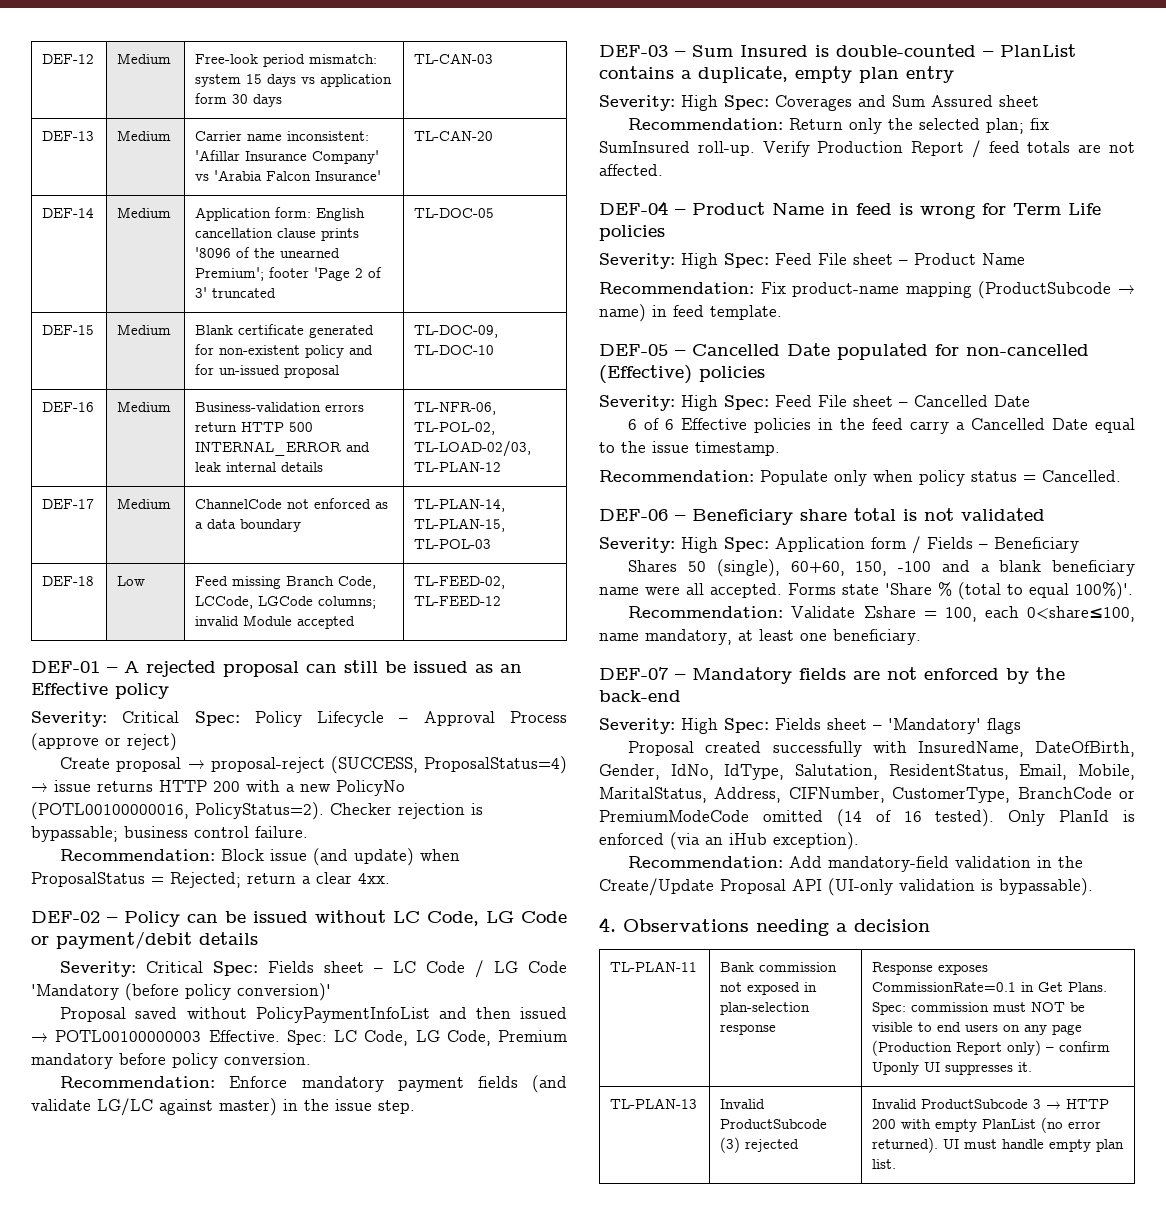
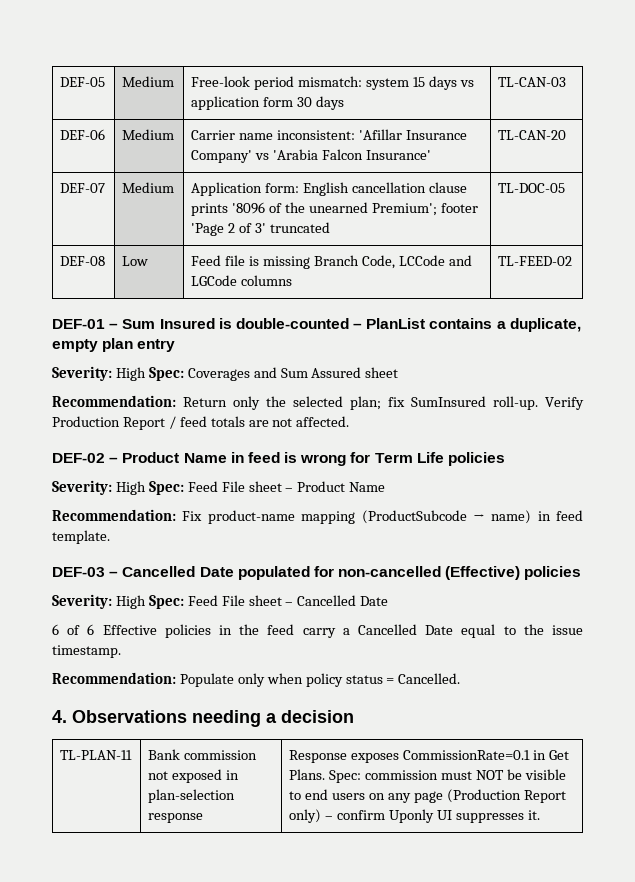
[42,54,95,64] DEF-12 -> [60,77,106,87] DEF-05
[42,131,95,141] DEF-13 -> [60,129,106,140] DEF-06
[42,208,95,218] DEF-14 -> [60,183,106,193] DEF-07
[42,325,95,335] [117,324,172,335] [195,324,375,338] [195,344,374,358] [195,364,340,378] [414,325,499,338] [414,345,495,355] [42,402,95,412] [117,401,172,412] [195,402,365,412] [195,422,314,432] [195,441,371,456] [195,462,324,472] [414,402,497,415] [414,422,496,435] [414,440,532,457] [414,461,502,472] [42,499,95,509] [117,498,172,509] [195,498,389,509] [195,519,302,532] [414,498,506,512] [414,518,506,532] [414,539,492,549] [42,576,95,586] DEF-15 | Medium | Blank certificate generated for non-existent policy and for un-issued proposal | TL-DOC-09, TL-DOC-10 // DEF-16 | Medium | Business-validation errors return HTTP 500 INTERNAL_ERROR and leak internal details | TL-NFR-06, TL-POL-02, TL-LOAD-02/03, TL-PLAN-12 // DEF-17 | Medium | ChannelCode not enforced as a data boundary | TL-PLAN-14, TL-PLAN-15, TL-POL-03 // DEF-18 -> [60,256,106,266] DEF-08
(229, 581) none -> [225,255,260,266] file is
[195,596,377,609] [195,615,356,629] [414,576,506,589] [414,596,502,606] [31,660,522,677] [31,682,169,699] [31,711,567,727] [31,733,177,751] [60,756,567,774] [31,780,405,796] [31,802,483,820] [31,826,308,842] [60,848,461,866] [31,872,390,888] [31,910,567,927] [31,931,258,949] [60,960,567,978] [31,983,331,1001] [60,1007,567,1023] [31,1030,567,1046] [31,1053,311,1069] [60,1075,568,1093] [31,1098,415,1116] [599,45,668,57] LCCode, LGCode columns; invalid Module accepted | TL-FEED-02, TL-FEED-12 // DEF-01 – A rejected proposal can still be issued as an Effective policy // Severity: Critical Spec: Policy Lifecycle – Approval Process (approve or reject) // Create proposal → proposal-reject (SUCCESS, ProposalStatus=4) → issue returns HTTP 200 with a new PolicyNo (POTL00100000016, PolicyStatus=2). Checker rejection is bypassable; business control failure. // Recommendation: Block issue (and update) when ProposalStatus = Rejected; return a clear 4xx. // DEF-02 – Policy can be issued without LC Code, LG Code or payment/debit details // Severity: Critical Spec: Fields sheet – LC Code / LG Code 'Mandatory (before policy conversion)' // Proposal saved without PolicyPaymentInfoList and then issued → POTL00100000003 Effective. Spec: LC Code, LG Code, Premium mandatory before policy conversion. // Recommendation: Enforce mandatory payment fields (and validate LG/LC against master) in the issue step. // DEF-03 -> [398,255,472,266] [191,275,293,286] [498,256,573,266] [52,319,105,329] LCCode and LGCode columns | TL-FEED-02 // DEF-01
[599,201,668,215] DEF-04 -> [52,453,105,463] DEF-02
[599,344,668,356] DEF-05 -> [52,567,105,577] DEF-03
[599,508,1045,525] [599,536,1079,554] [628,559,1135,577] [599,582,1133,600] [628,606,1135,622] [599,629,921,645] [599,667,1065,684] [599,690,681,702] [599,718,1021,734] [628,741,1135,757] [599,764,1135,780] [599,787,1135,803] [599,809,1135,827] [599,832,859,850] [628,856,1084,872] [599,878,1093,896] // DEF-06 – Beneficiary share total is not validated // Severity: High Spec: Application form / Fields – Beneficiary // Shares 50 (single), 60+60, 150, -100 and a blank beneficiary name were all accepted. Forms state 'Share % (total to equal 100%)'. // Recommendation: Validate Σshare = 100, each 0<share≤100, name mandatory, at least one beneficiary. // DEF-07 – Mandatory fields are not enforced by the back-end // Severity: High Spec: Fields sheet – 'Mandatory' flags // Proposal created successfully with InsuredName, DateOfBirth, Gender, IdNo, IdType, Salutation, ResidentStatus, Email, Mobile, MaritalStatus, Address, CIFNumber, CustomerType, BranchCode or PremiumModeCode omitted (14 of 16 tested). Only PlanId is enforced (via an iHub exception). // Recommendation: Add mandatory-field validation in the Create/Update Proposal API (UI-only validation is bypassable). -> (461, 678) none
[610,1098,698,1109] [720,1099,766,1109] [720,1119,828,1129] [720,1137,800,1153] [872,1099,1110,1109] [872,1117,1102,1133] [872,1137,1125,1153] [872,1159,897,1169] // TL-PLAN-13 | Invalid ProductSubcode (3) rejected | Invalid ProductSubcode 3 → HTTP 200 with empty PlanList (no error returned). UI must handle empty plan list. -> (540, 815) none

